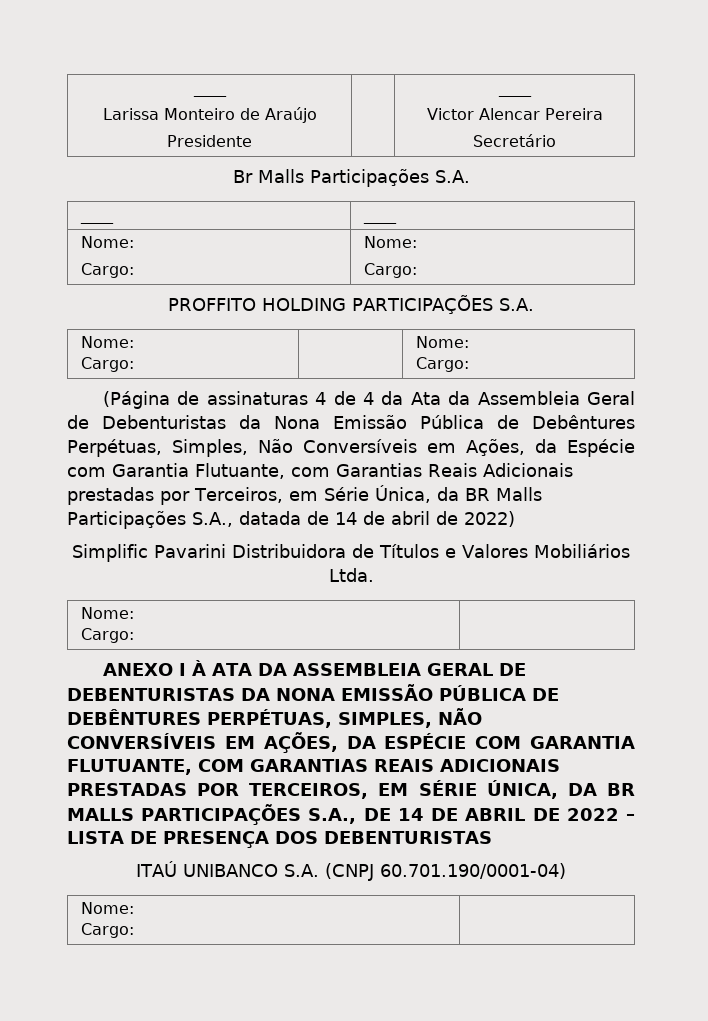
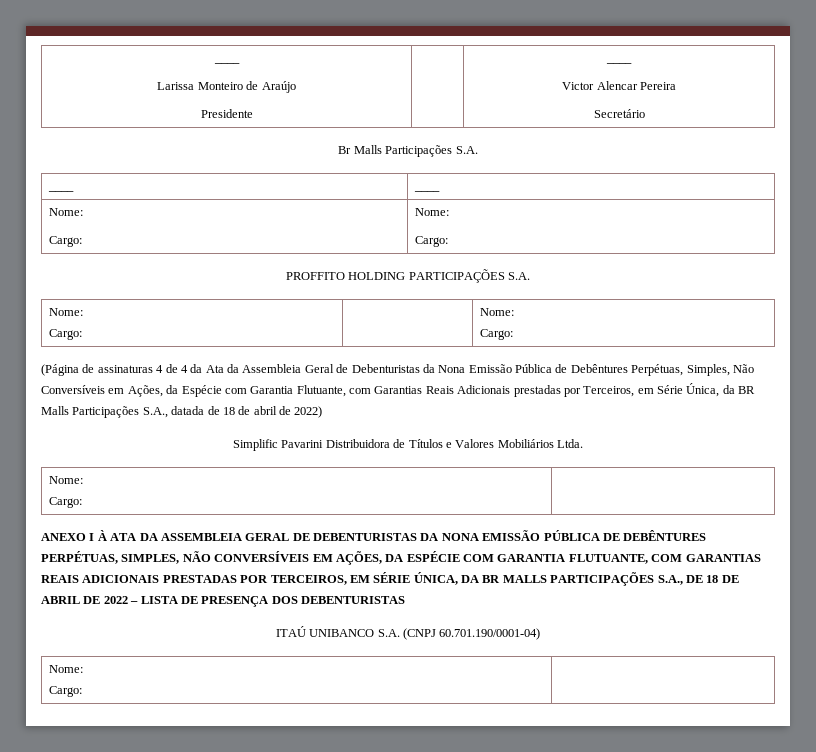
[334,512,357,525] 14 -> [222,407,235,415] 18
[397,808,424,821] 14 -> [706,575,719,583] 18

